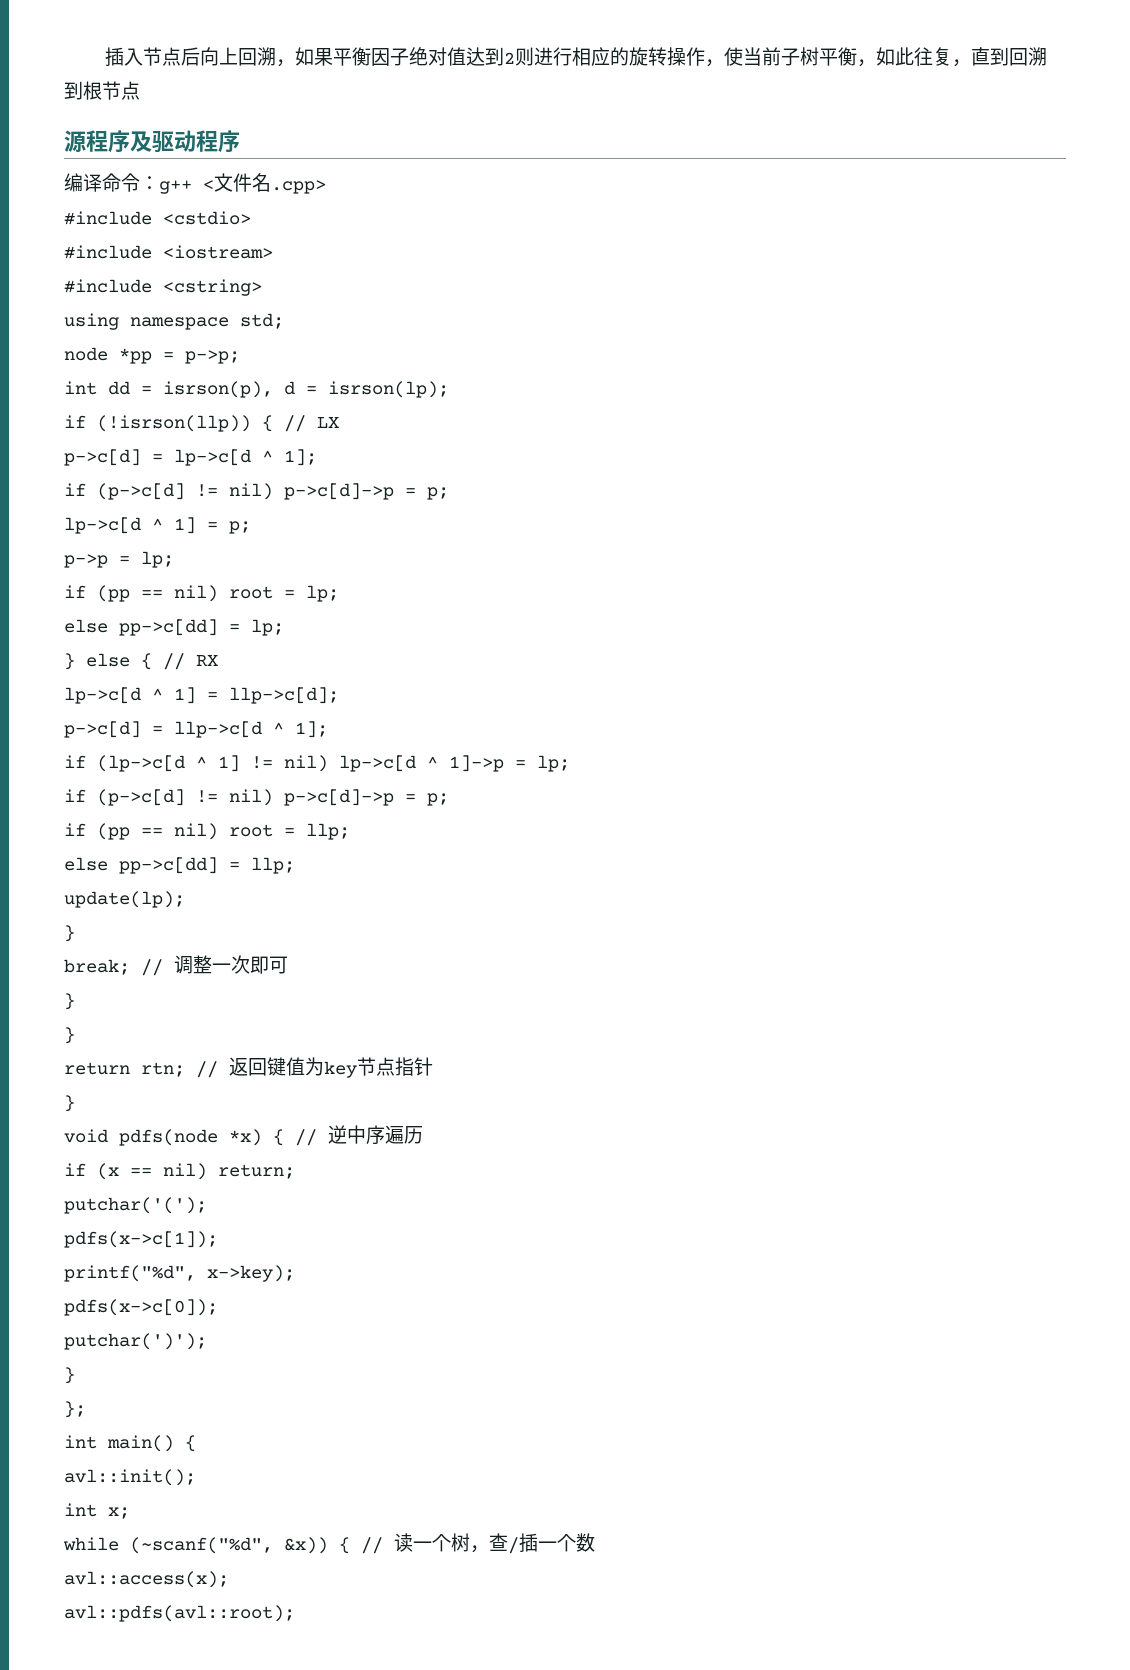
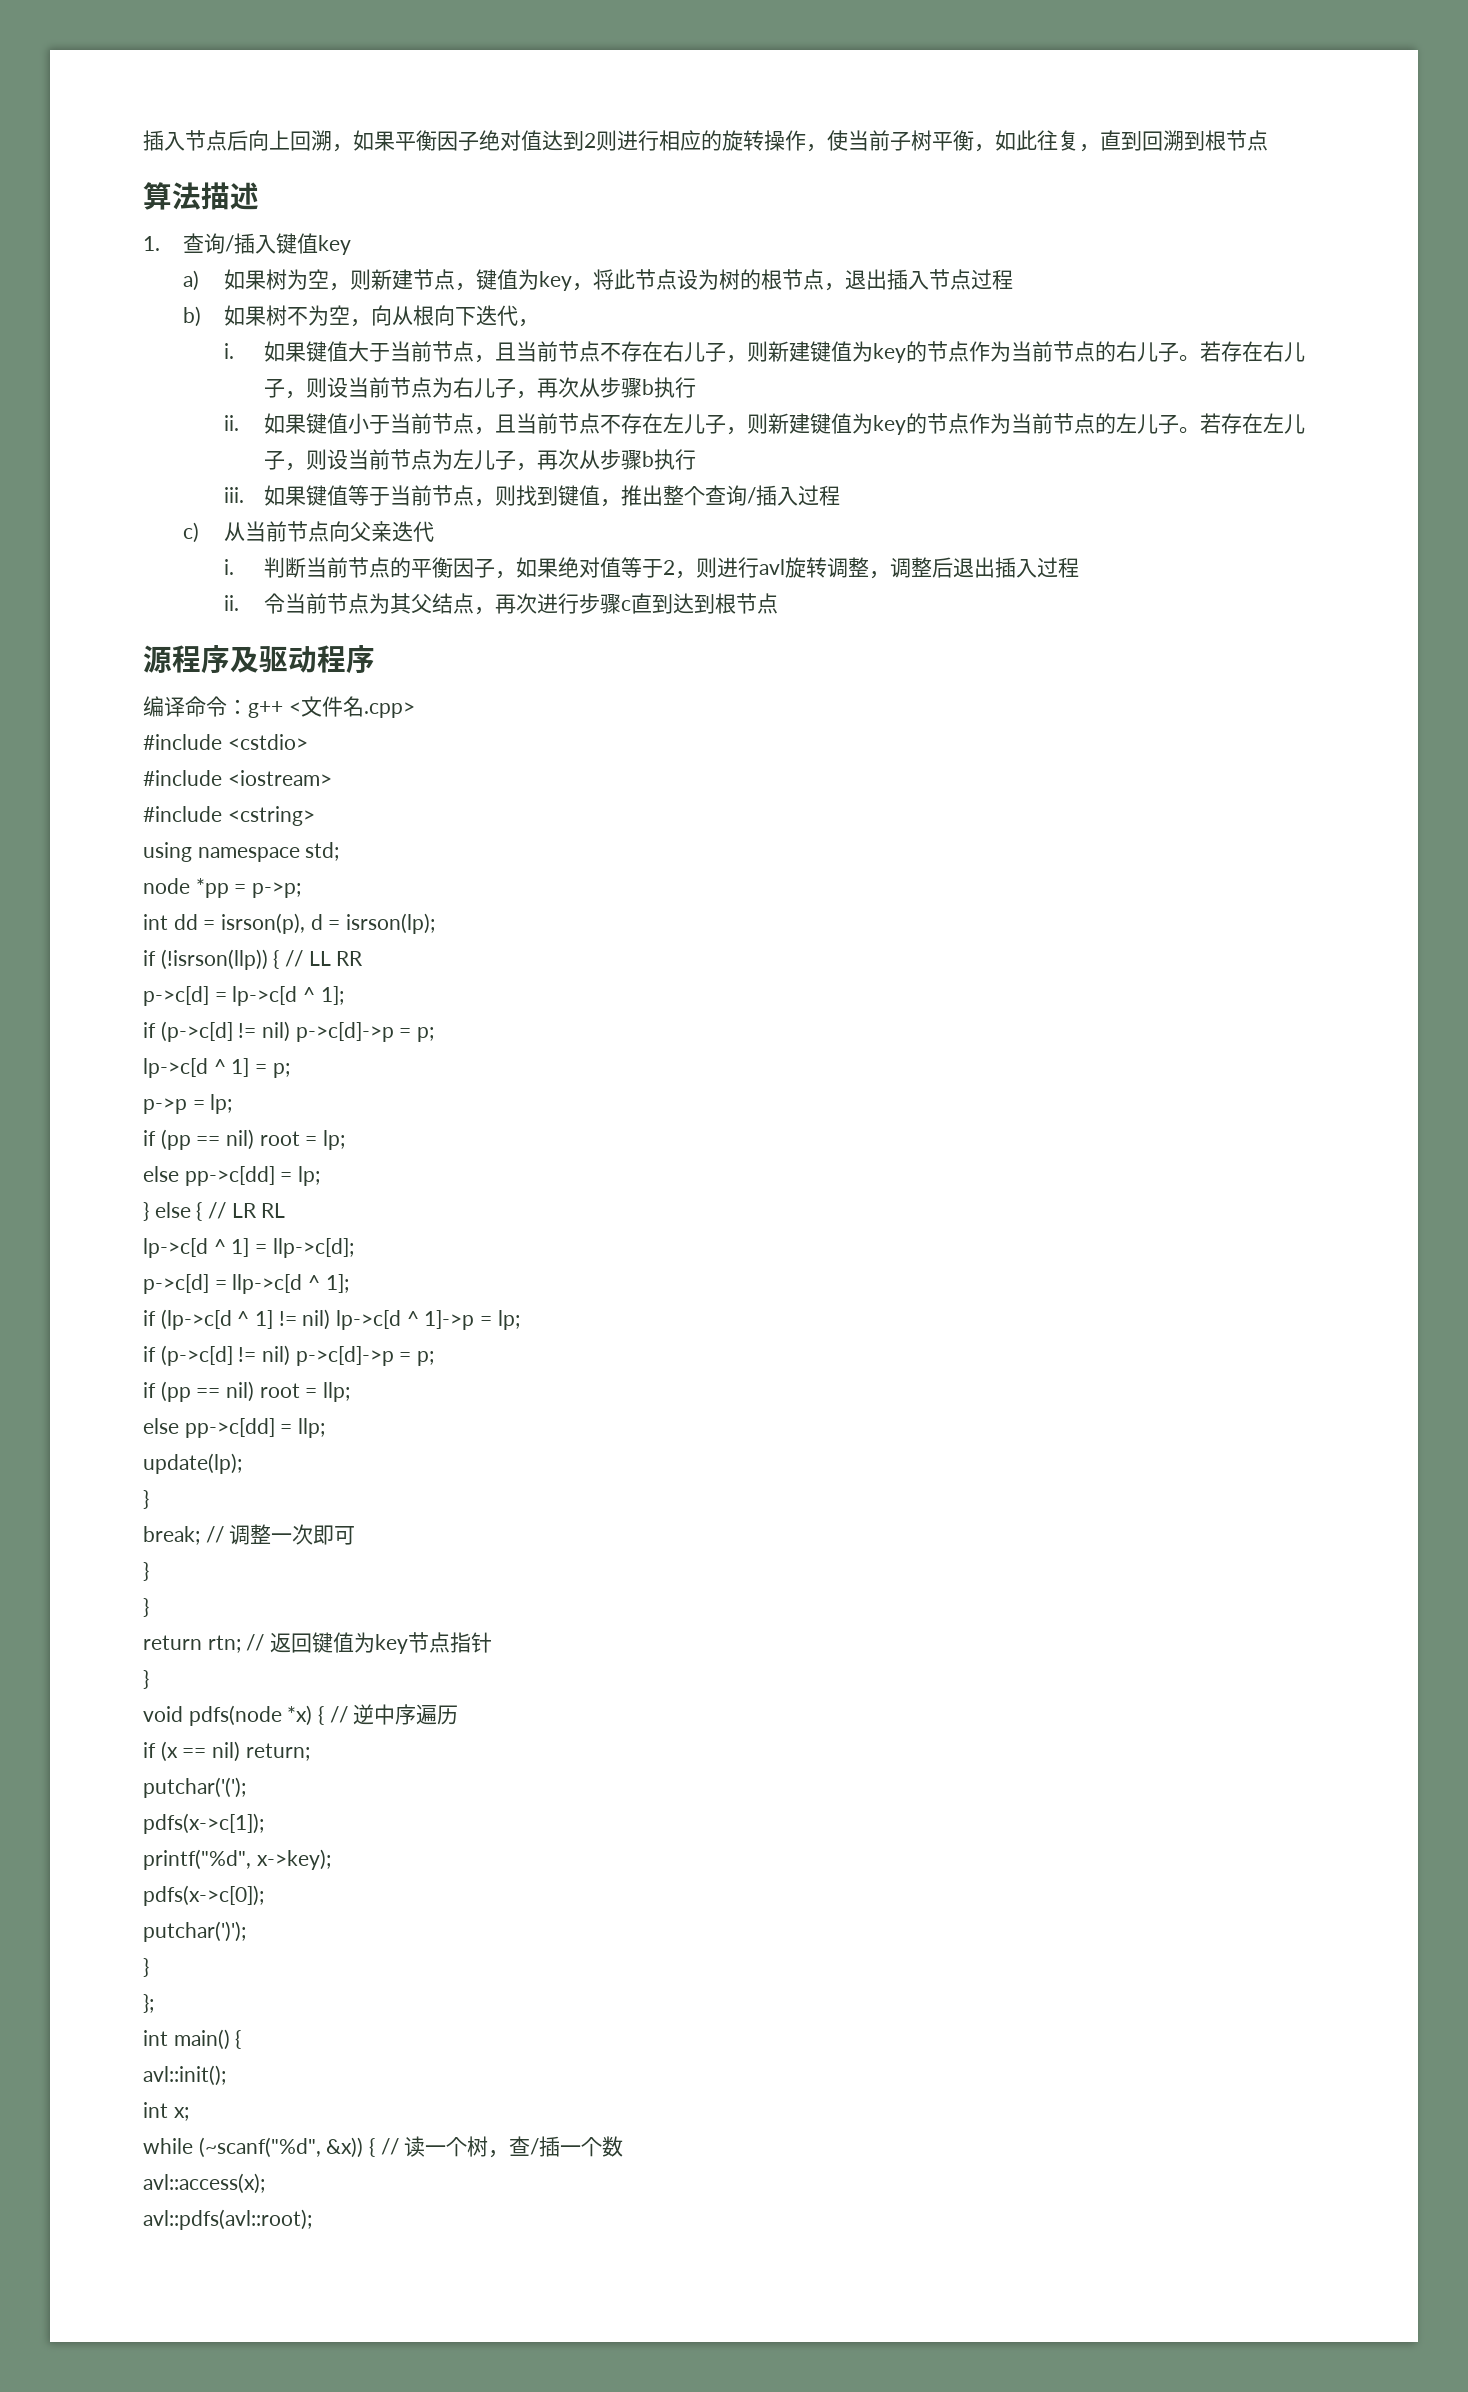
(140, 90) none -> [143,182,259,210] [143,233,352,255] [183,269,1013,291] [183,305,539,327] [223,341,1306,363] [264,377,697,399] [223,413,1306,435] [264,449,697,471] [223,485,841,507] [183,521,434,543] [223,557,1080,579] [223,593,779,615] // 算法描述 // 1.查询/插入键值key // a)如果树为空，则新建节点，键值为key，将此节点设为树的根节点，退出插入节点过程 // b)如果树不为空，向从根向下迭代， // i.如果键值大于当前节点，且当前节点不存在右儿子，则新建键值为key的节点作为当前节点的右儿子。若存在右儿子，则设当前节点为右儿子，再次从步骤b执行 // ii.如果键值小于当前节点，且当前节点不存在左儿子，则新建键值为key的节点作为当前节点的左儿子。若存在左儿子，则设当前节点为左儿子，再次从步骤b执行 // iii.如果键值等于当前节点，则找到键值，推出整个查询/插入过程 // c)从当前节点向父亲迭代 // i.判断当前节点的平衡因子，如果绝对值等于2，则进行avl旋转调整，调整后退出插入过程 // ii.令当前节点为其父结点，再次进行步骤c直到达到根节点
[317,417,339,428] LX -> [308,951,364,966] LL RR
[196,655,218,666] RX -> [231,1203,286,1218] LR RL

